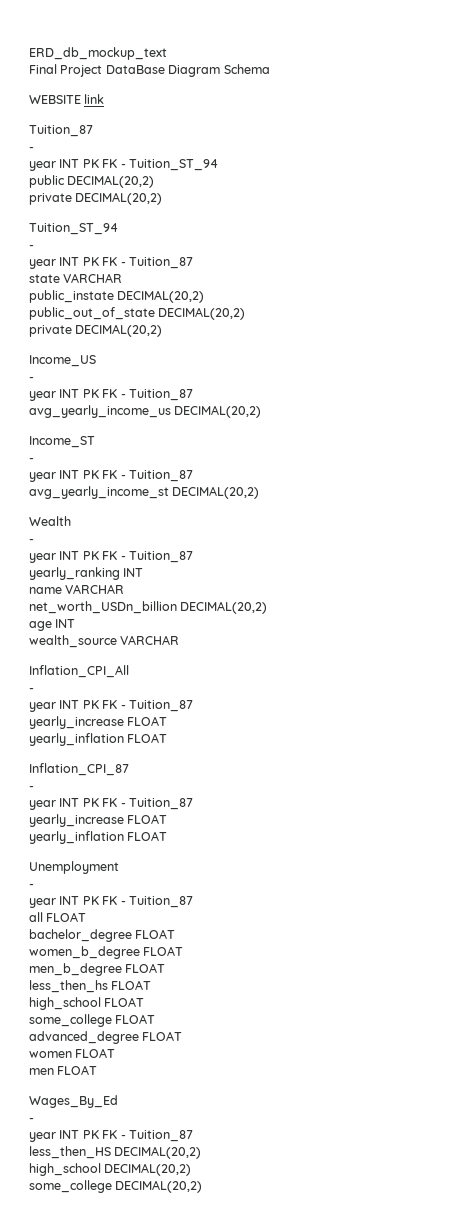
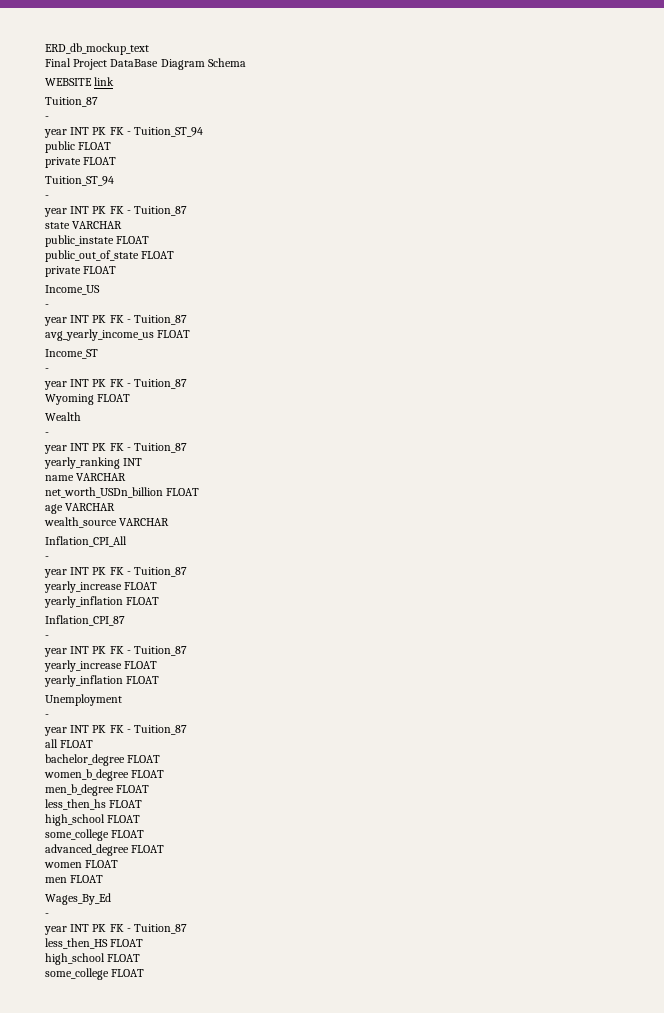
[67,175,155,188] [29,192,163,205] DECIMAL(20,2) // private DECIMAL(20,2) -> [78,142,112,150] [45,157,117,168] FLOAT // private FLOAT
[117,290,205,303] DECIMAL(20,2) -> [116,236,150,244] FLOAT
[158,307,246,320] [29,324,163,337] DECIMAL(20,2) // private DECIMAL(20,2) -> [141,251,175,259] [45,266,117,277] FLOAT // private FLOAT
[174,405,262,418] DECIMAL(20,2) -> [157,330,191,338] FLOAT
[29,486,260,499] avg_yearly_income_st DECIMAL(20,2) -> [45,394,131,405] Wyoming FLOAT
[180,601,268,614] DECIMAL(20,2) -> [166,488,200,496] FLOAT
[55,619,76,628] INT -> [65,503,116,511] VARCHAR
[114,1146,202,1159] [29,1163,192,1176] [29,1180,203,1193] DECIMAL(20,2) // high_school DECIMAL(20,2) // some_college DECIMAL(20,2) -> [110,939,144,947] [45,953,141,965] [45,968,145,980] FLOAT // high_school FLOAT // some_college FLOAT

